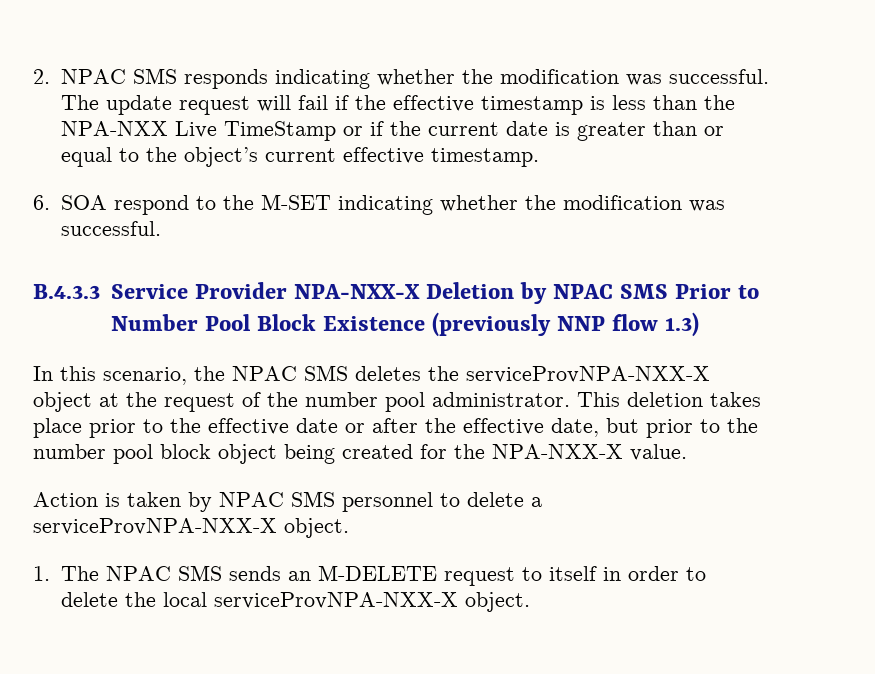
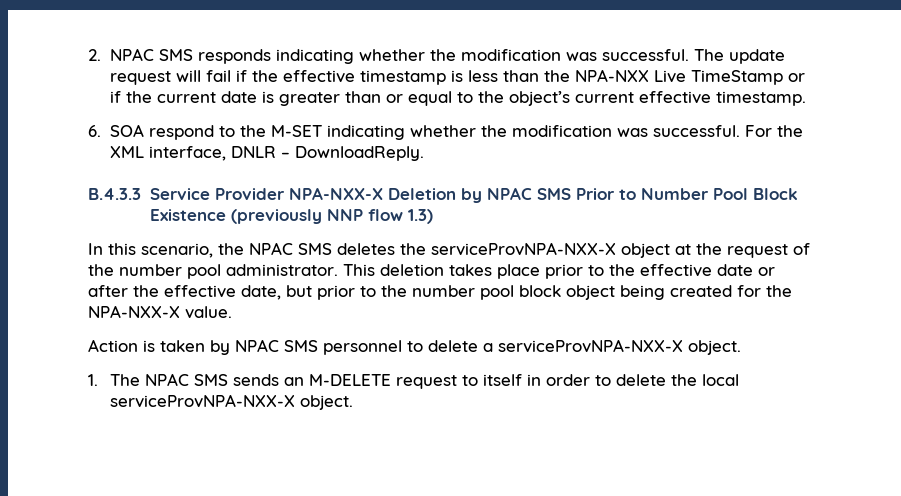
(162, 228) none -> [745,125,804,137] [110,146,425,161] For the XML interface, DNLR – DownloadReply.

